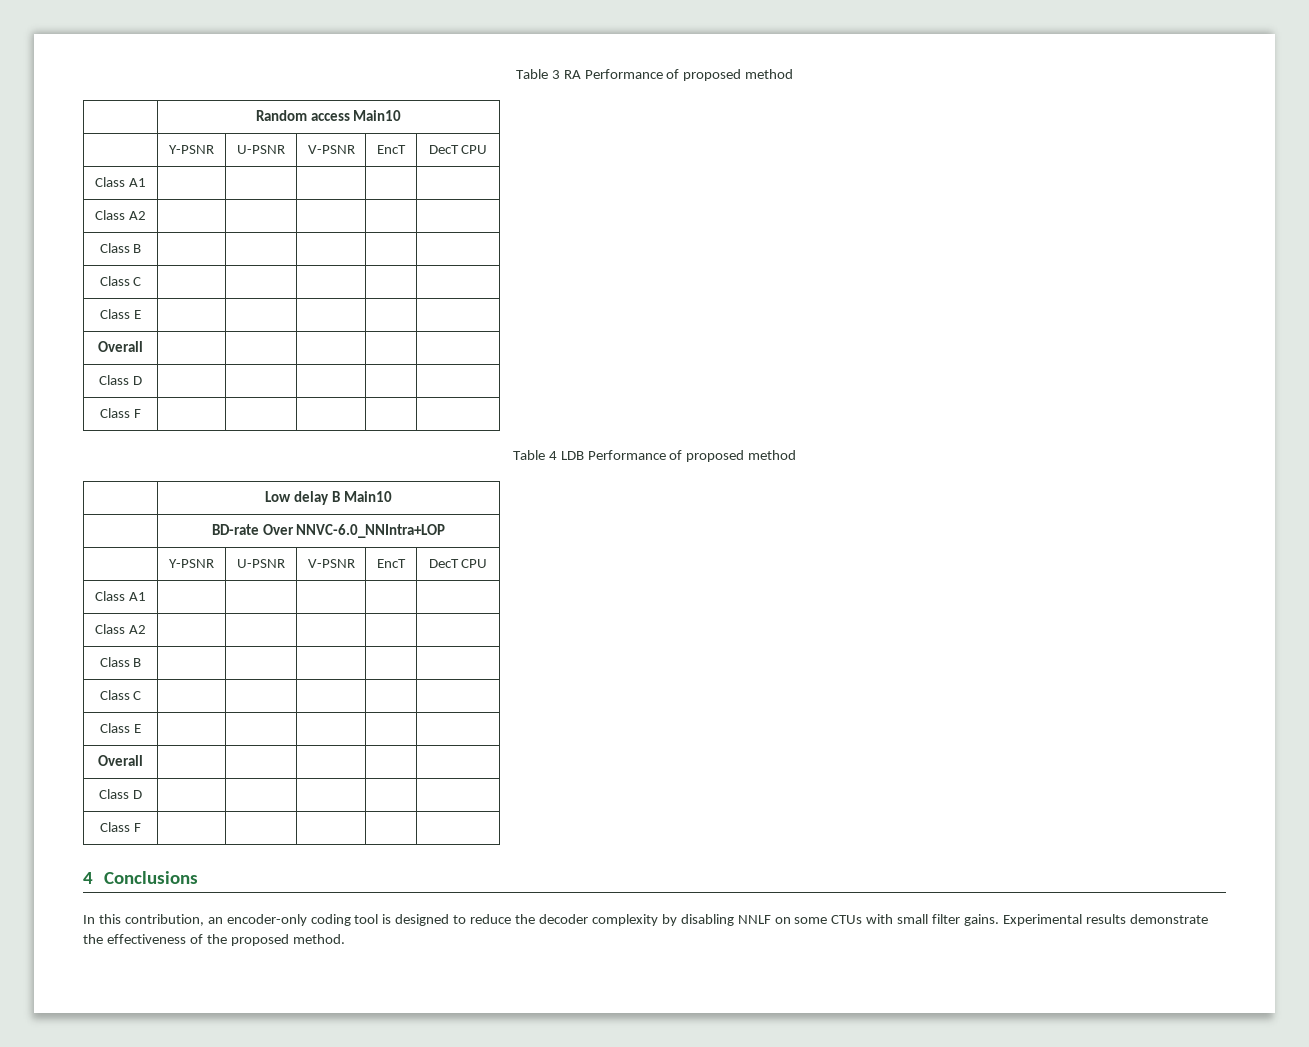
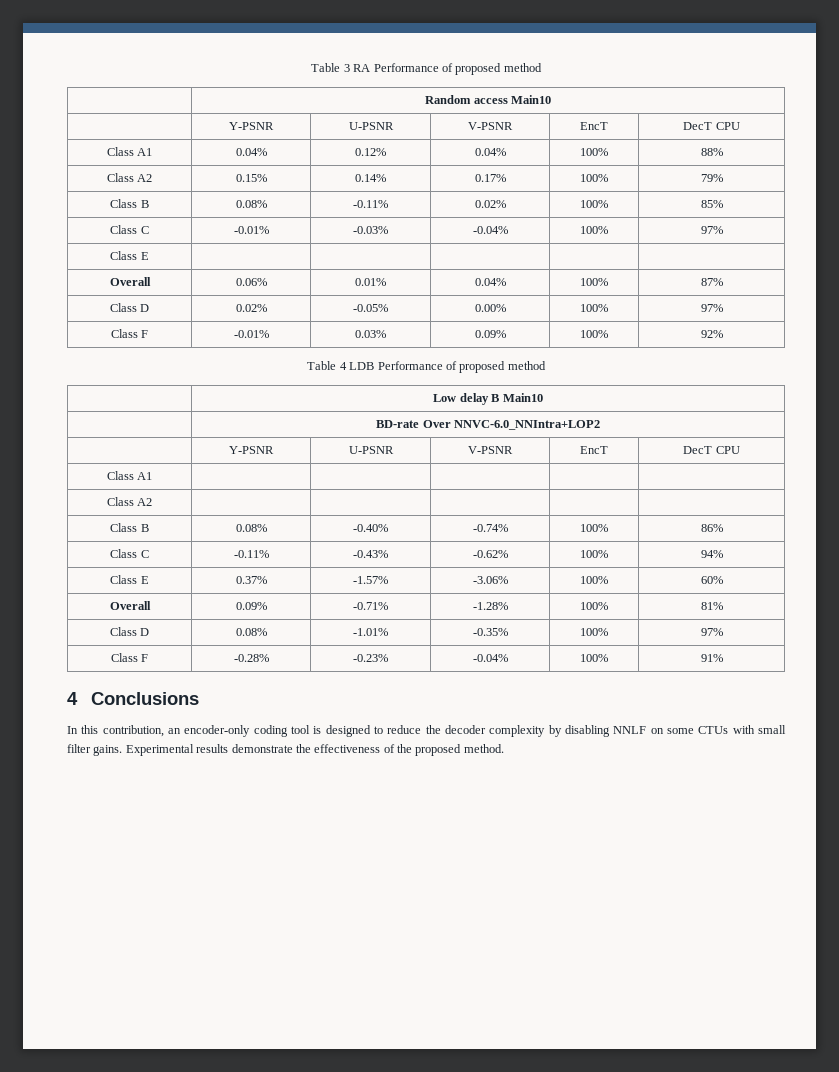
[95,177,146,187] [95,210,146,220] [99,243,142,253] [99,276,142,286] [100,309,141,319] [98,341,143,352] [99,375,142,385] [100,408,141,418] [512,450,797,462] [265,491,392,505] [211,524,446,538] [169,559,214,568] [237,559,285,568] [307,559,355,568] [377,559,406,568] [428,559,488,568] [95,591,146,601] [95,624,146,634] [99,657,142,667] [99,690,142,700] [100,723,141,733] [98,755,143,766] [99,789,142,799] [100,822,141,832] // Class A1 | | | | | // Class A2 | | | | | // Class B | | | | | // Class C | | | | | // Class E | | | | | // Overall | | | | | // Class D | | | | | // Class F | | | | | // Table 4 LDB Performance of proposed method // | Low delay B Main10 // | BD-rate Over NNVC-6.0_NNIntra+LOP // | Y-PSNR | U-PSNR | V-PSNR | EncT | DecT CPU // Class A1 | | | | | // Class A2 | | | | | // Class B | | | | | // Class C | | | | | // Class E | | | | | // Overall | | | | | // Class D | | | | | // Class F | | | | | -> [106,147,153,156] [235,148,267,156] [355,148,386,156] [474,148,506,156] [580,148,608,156] [700,148,723,156] [106,173,153,182] [235,174,267,182] [355,174,386,182] [474,174,506,182] [580,174,608,182] [700,174,723,182] [110,199,149,208] [235,200,267,208] [353,200,388,208] [474,200,506,208] [580,200,608,208] [700,200,723,208] [110,225,149,234] [233,226,269,234] [353,226,388,234] [472,226,508,234] [580,226,608,234] [700,226,723,234] [110,251,149,260] [109,277,151,286] [235,278,267,286] [355,278,386,286] [474,278,506,286] [580,278,608,286] [700,278,723,286] [109,303,150,312] [235,304,267,312] [353,304,388,312] [474,304,506,312] [580,304,608,312] [700,304,723,312] [110,329,149,338] [233,330,269,338] [355,330,386,338] [474,330,506,338] [580,330,608,338] [700,330,723,338] [307,361,546,373] [433,393,543,405] [376,420,600,430] [229,446,274,454] [348,446,394,454] [468,446,513,454] [580,446,608,454] [683,446,740,454] [106,471,153,480] [106,497,153,506] [110,523,149,532] [235,524,267,532] [353,524,388,532] [472,524,508,532] [580,524,608,532] [700,524,723,532] [110,549,149,558] [233,550,269,558] [353,550,388,558] [472,550,508,558] [580,550,608,558] [700,550,723,558] [110,575,149,584] [235,576,267,584] [353,576,388,584] [472,576,508,584] [580,576,608,584] [700,576,723,584] [109,601,151,610] [235,602,267,610] [353,602,388,610] [472,602,508,610] [580,602,608,610] [700,602,723,610] [109,627,150,636] [235,628,267,636] [353,628,388,636] [472,628,508,636] [580,628,608,636] [700,628,723,636] [110,653,149,662] [233,654,269,662] [353,654,388,662] [472,654,508,662] [580,654,608,662] [700,654,723,662] // Class A1 | 0.04% | 0.12% | 0.04% | 100% | 88% // Class A2 | 0.15% | 0.14% | 0.17% | 100% | 79% // Class B | 0.08% | -0.11% | 0.02% | 100% | 85% // Class C | -0.01% | -0.03% | -0.04% | 100% | 97% // Class E | | | | | // Overall | 0.06% | 0.01% | 0.04% | 100% | 87% // Class D | 0.02% | -0.05% | 0.00% | 100% | 97% // Class F | -0.01% | 0.03% | 0.09% | 100% | 92% // Table 4 LDB Performance of proposed method // | Low delay B Main10 // | BD-rate Over NNVC-6.0_NNIntra+LOP2 // | Y-PSNR | U-PSNR | V-PSNR | EncT | DecT CPU // Class A1 | | | | | // Class A2 | | | | | // Class B | 0.08% | -0.40% | -0.74% | 100% | 86% // Class C | -0.11% | -0.43% | -0.62% | 100% | 94% // Class E | 0.37% | -1.57% | -3.06% | 100% | 60% // Overall | 0.09% | -0.71% | -1.28% | 100% | 81% // Class D | 0.08% | -1.01% | -0.35% | 100% | 97% // Class F | -0.28% | -0.23% | -0.04% | 100% | 91%

